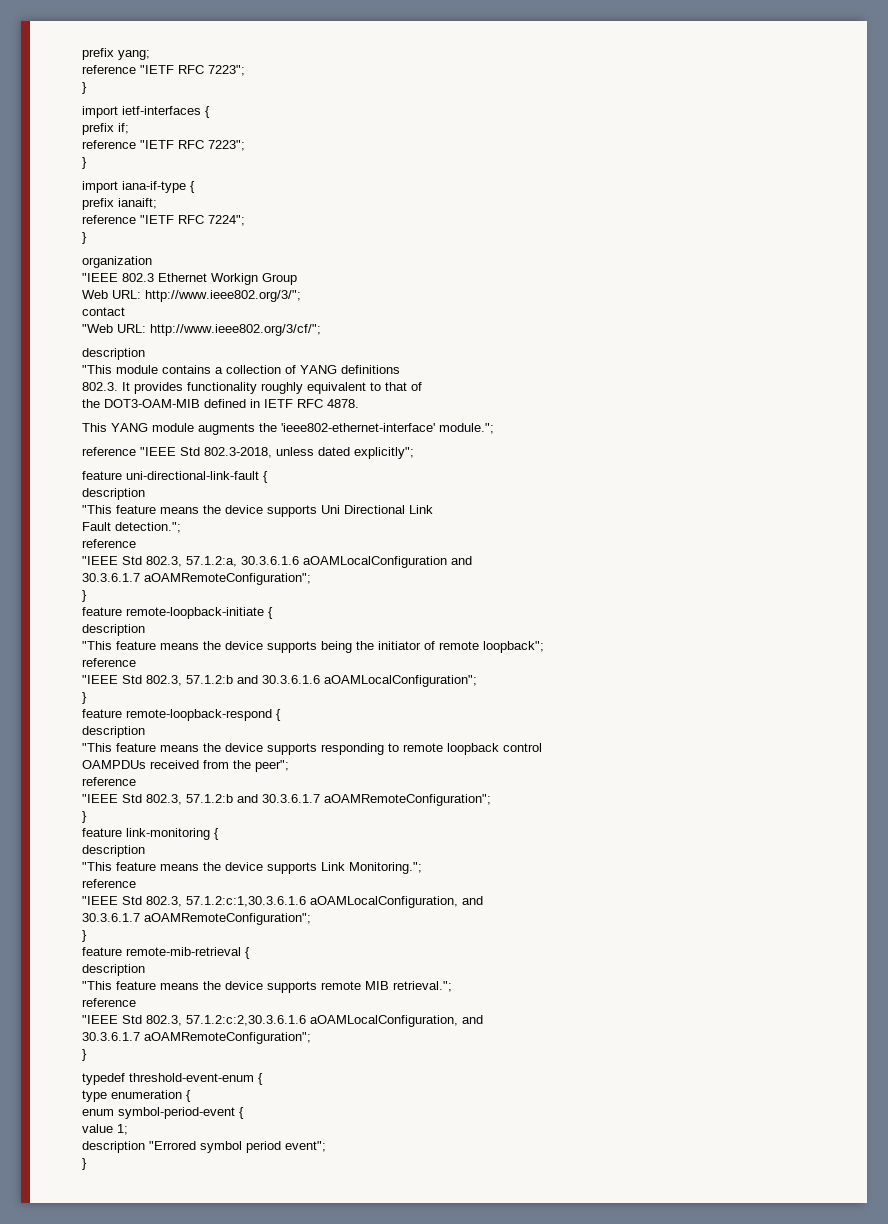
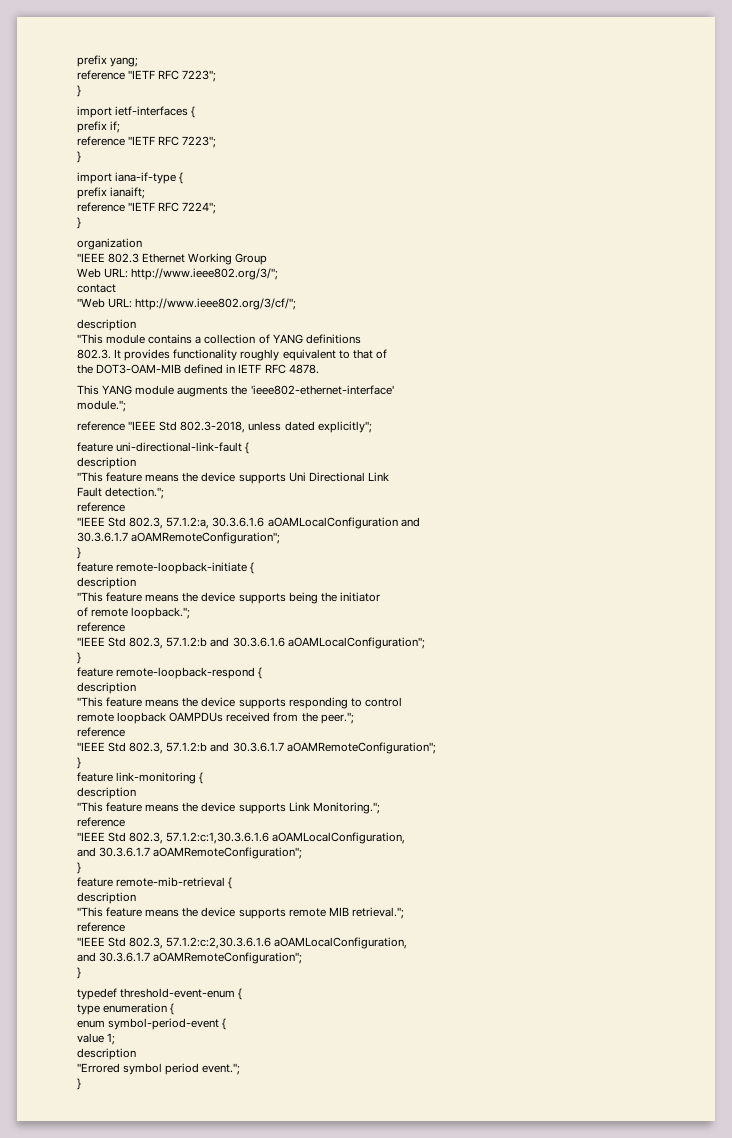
[211,273,258,285] Workign -> [188,253,233,265] Working
(435, 427) none -> (394, 390) //
(421, 645) none -> (380, 597) //
[483,641,544,653] loopback"; -> [131,607,191,619] loopback.";
(399, 747) none -> [364,697,402,707] control //
[503,743,542,752] control // -> (167, 718) none
[255,760,289,772] peer"; -> [320,712,354,724] peer.";
[462,896,483,905] and // -> [77,847,96,857] // and
[462,1015,483,1024] and // -> [77,952,96,962] // and
(145, 1147) none -> (136, 1054) //
[285,1141,326,1152] event"; -> [202,1063,241,1075] event.";

